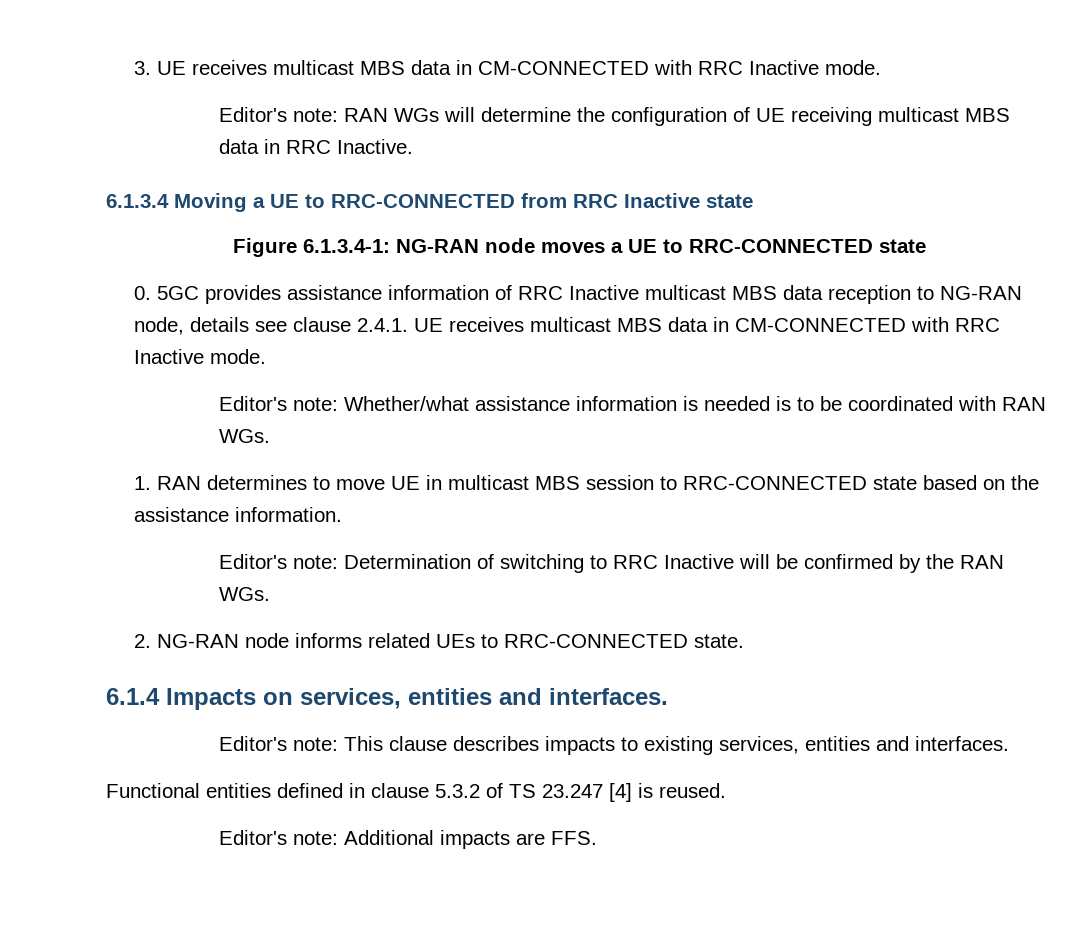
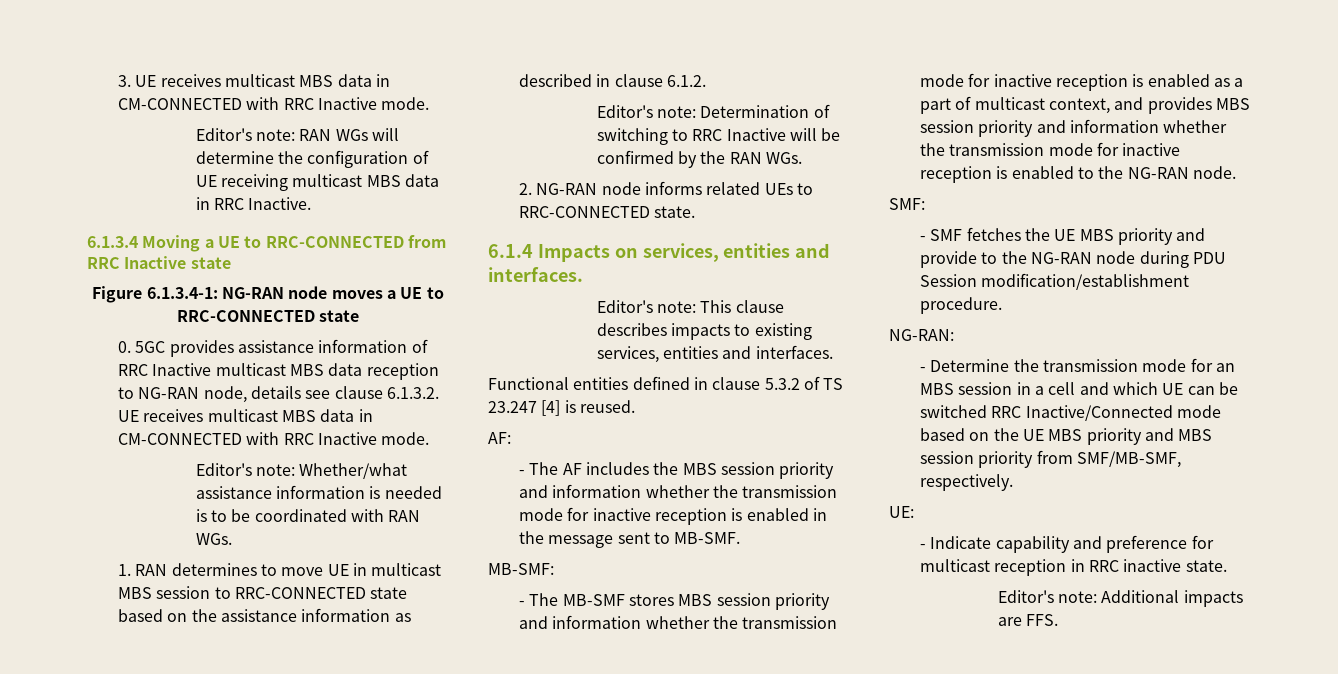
[357,318,409,332] 2.4.1. -> [386,387,439,399] 6.1.3.2.
[235,507,343,522] information. -> [301,608,411,622] [518,74,706,87] information as described in clause 6.1.2.
(726, 790) none -> [488,432,511,444] [518,462,835,479] [518,484,838,498] [518,507,827,525] [518,531,741,548] [488,563,554,575] [518,593,830,610] [518,615,838,629] [919,73,1244,91] [919,96,1250,114] [919,119,1228,137] [919,142,1181,156] [919,166,1236,183] [889,198,925,210] [919,227,1206,245] [919,251,1226,268] [919,273,1190,290] [919,297,1002,314] [889,329,954,341] [919,358,1235,372] [919,382,1238,395] [919,405,1221,421] [919,428,1213,445] [919,450,1181,468] [919,474,1013,491] [889,506,914,518] [919,535,1214,553] [919,559,1227,576] // AF: // - The AF includes the MBS session priority and information whether the transmission mode for inactive reception is enabled in the message sent to MB-SMF. // MB-SMF: // - The MB-SMF stores MBS session priority and information whether the transmission mode for inactive reception is enabled as a part of multicast context, and provides MBS session priority and information whether the transmission mode for inactive reception is enabled to the NG-RAN node. // SMF: // - SMF fetches the UE MBS priority and provide to the NG-RAN node during PDU Session modification/establishment procedure. // NG-RAN: // - Determine the transmission mode for an MBS session in a cell and which UE can be switched RRC Inactive/Connected mode based on the UE MBS priority and MBS session priority from SMF/MB-SMF, respectively. // UE: // - Indicate capability and preference for multicast reception in RRC inactive state.

